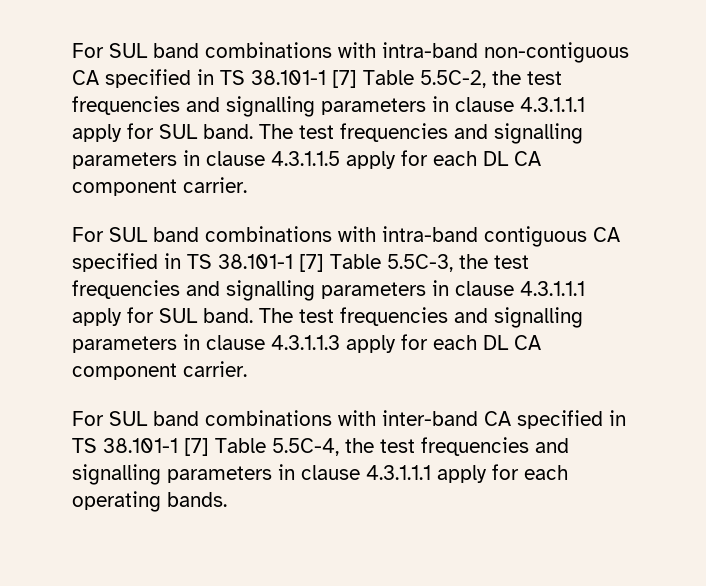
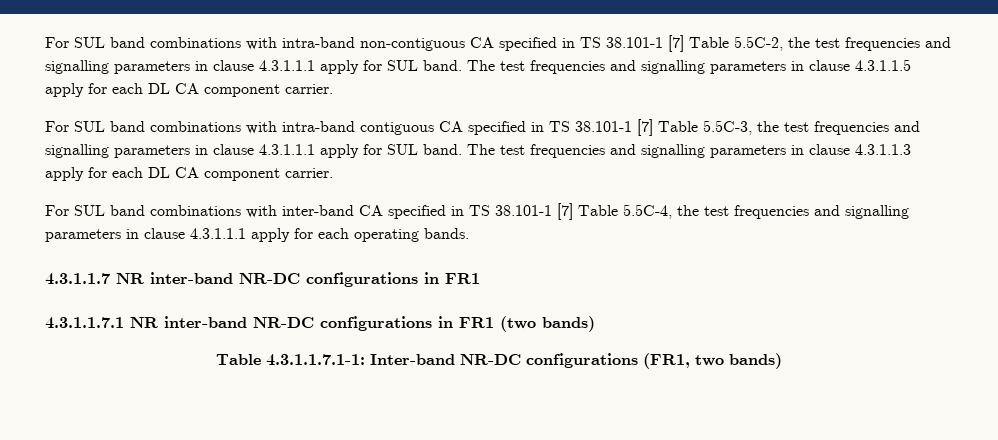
(227, 499) none -> [45,272,480,287] [45,316,595,332] [216,353,782,369] // 4.3.1.1.7 NR inter-band NR-DC configurations in FR1 // 4.3.1.1.7.1 NR inter-band NR-DC configurations in FR1 (two bands) // Table 4.3.1.1.7.1-1: Inter-band NR-DC configurations (FR1, two bands)

